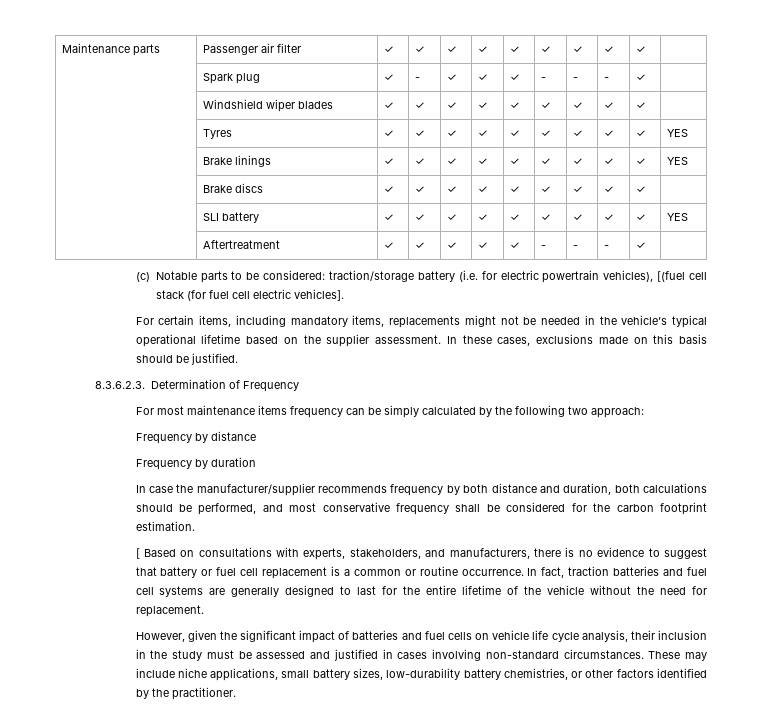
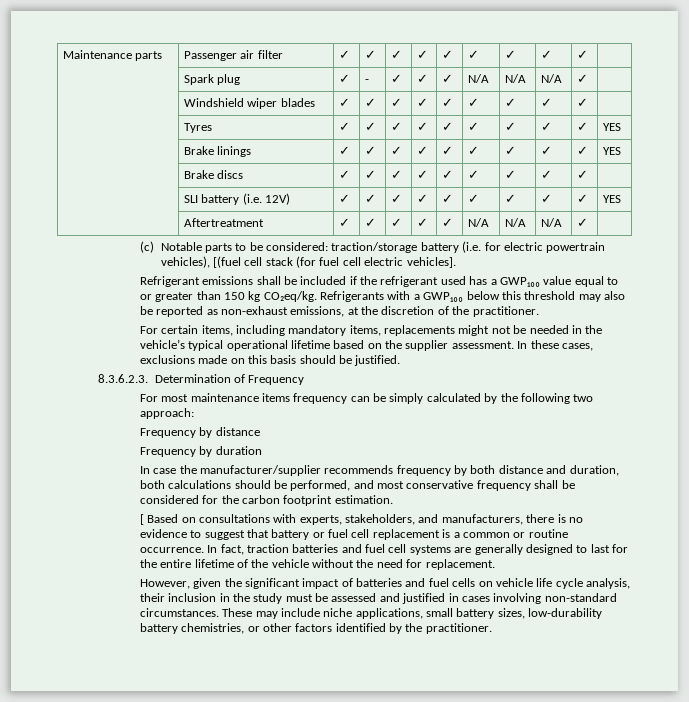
[541,77,547,81] [573,77,579,81] [604,77,610,81] - | - | - -> [468,74,490,83] [505,74,527,83] [541,74,563,83] N/A | N/A | N/A
(260, 217) none -> [242,193,291,205] (i.e. 12V)
[541,245,547,249] [573,245,579,249] [604,245,610,249] - | - | - -> [468,218,490,227] [505,218,527,227] [541,218,563,227] N/A | N/A | N/A
(344, 295) none -> [139,276,619,287] [139,291,626,302] [139,306,539,317] // Refrigerant emissions shall be included if the refrigerant used has a GWP₁₀₀ value equal to or greater than 150 kg CO₂eq/kg. Refrigerants with a GWP₁₀₀ below this threshold may also be reported as non-exhaust emissions, at the discretion of the practitioner.

